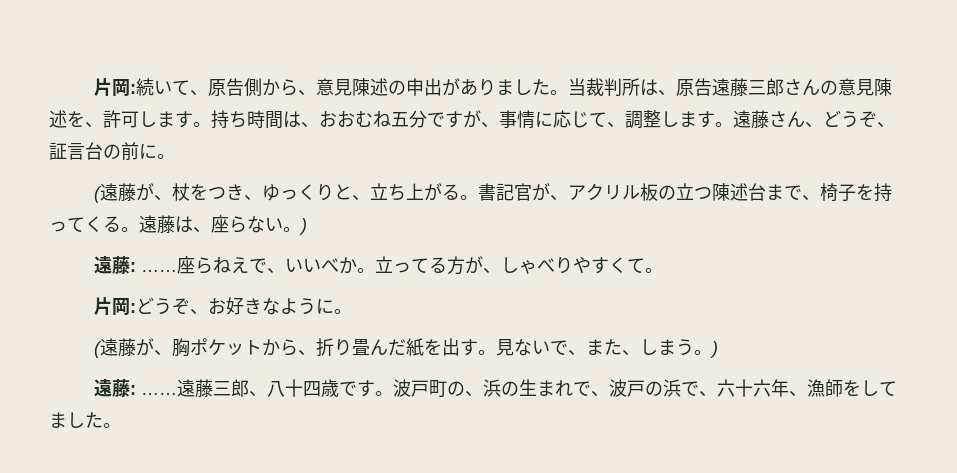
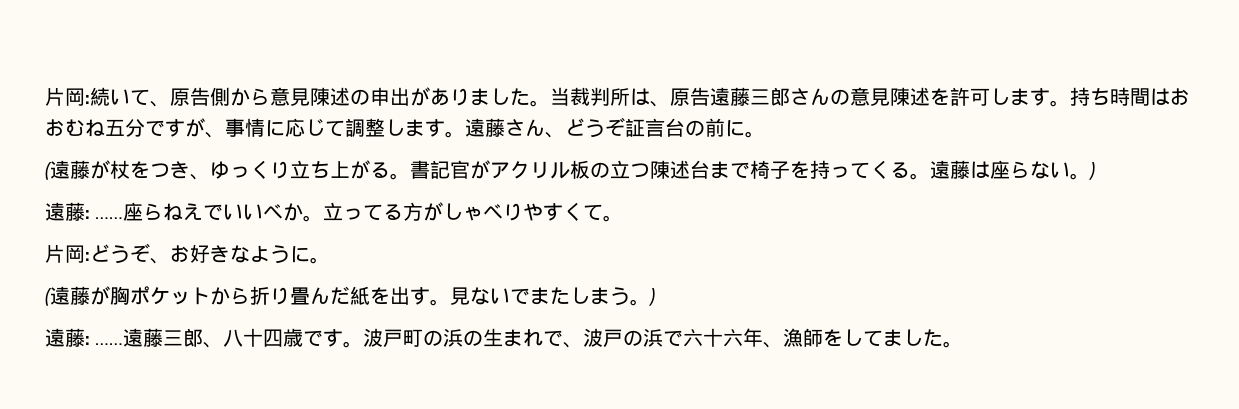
[298,90,317,96] 、 -> (270, 96) none
[85,122,103,128] 、 -> (950, 97) none
[301,122,319,128] 、 -> (1170, 97) none
[607,122,625,128] 、 -> (345, 128) none
[877,122,895,128] 、 -> (625, 126) none
[154,195,173,201] 、 -> (110, 169) none
[334,184,371,201] と、 -> (290, 170) none
[550,195,569,201] 、 -> (490, 169) none
[802,195,821,201] 、 -> (750, 170) none
[193,227,211,233] 、 -> (990, 170) none
[267,268,286,274] 、 -> (224, 212) none
[483,268,502,274] 、 -> (444, 211) none
[154,350,173,356] 、 -> (110, 295) none
[298,350,317,356] 、 -> (250, 295) none
[568,339,641,356] 、また、 -> [530,287,570,305] また
[465,391,484,397] 、 -> (444, 338) none
[699,391,718,397] 、 -> (684, 338) none

